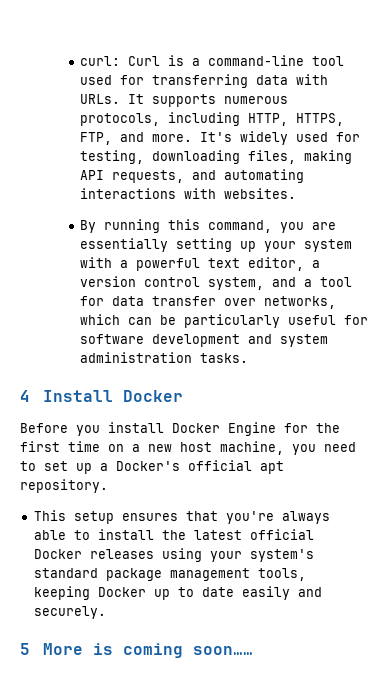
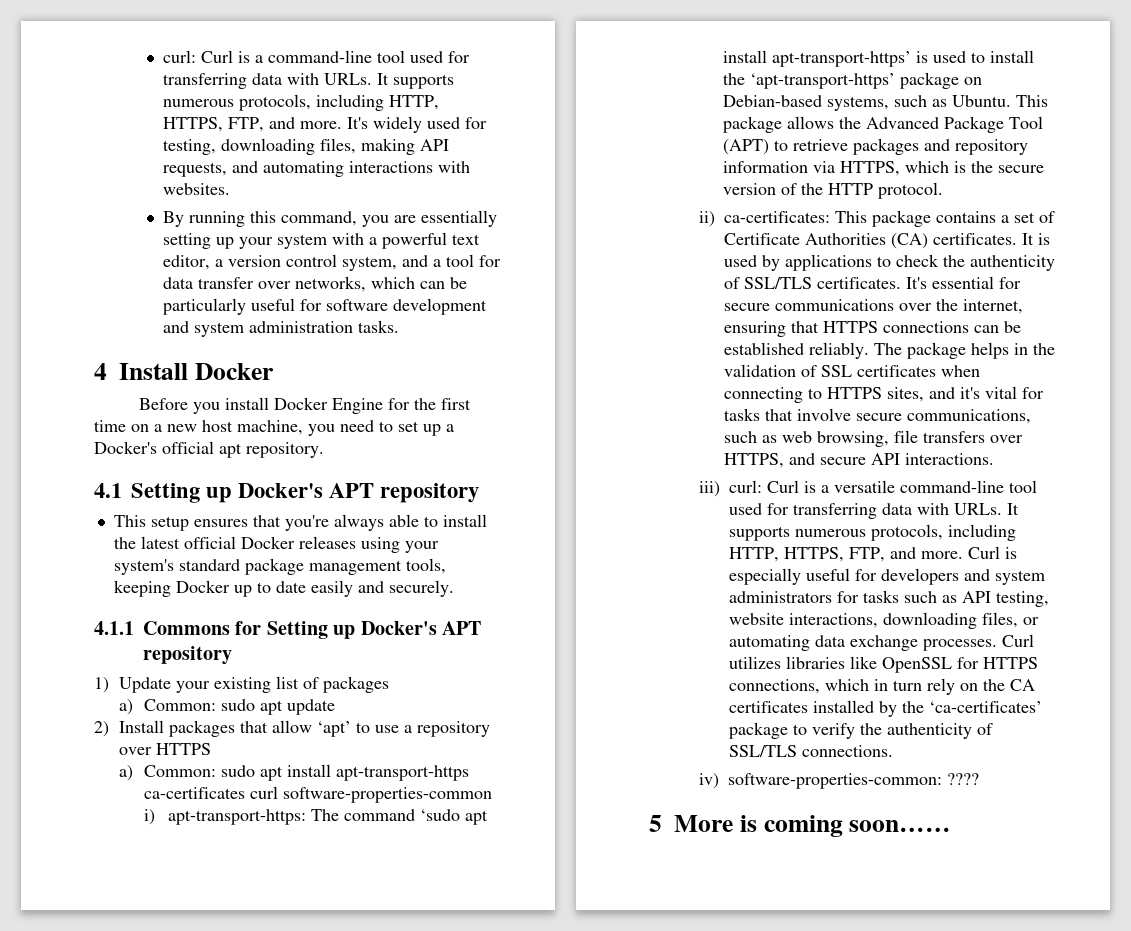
(108, 486) none -> [94,483,480,503] // 4.1 Setting up Docker's APT repository
(106, 612) none -> [94,621,481,639] [143,646,232,665] [94,676,389,693] [118,699,335,715] [94,720,490,737] [118,743,211,755] [118,764,469,781] [143,786,492,803] [143,809,489,825] [723,50,1035,67] [723,72,983,89] [723,95,1049,111] [723,116,1044,133] [723,138,1029,155] [723,161,1045,176] [723,182,944,199] [698,210,1055,227] [723,233,1050,249] [723,254,1055,271] [723,276,1021,289] [723,299,1023,314] [723,321,1021,337] [723,342,1055,359] [723,364,980,377] [723,386,1044,403] [723,408,1031,424] [723,430,1023,447] [723,453,994,468] [698,480,1037,497] [728,503,1019,519] [728,524,1016,541] [728,546,1017,562] [728,568,1045,585] [728,590,1049,607] [728,612,1039,629] [728,634,1034,651] [728,656,1038,673] [728,678,1035,695] [728,700,1042,717] [728,722,993,739] [728,745,893,757] [698,773,979,789] // 4.1.1 Commons for Setting up Docker's APT repository // 1) Update your existing list of packages // a) Common: sudo apt update // 2) Install packages that allow ‘apt’ to use a repository over HTTPS // a) Common: sudo apt install apt-transport-https ca-certificates curl software-properties-common // i) apt-transport-https: The command ‘sudo apt install apt-transport-https’ is used to install the ‘apt-transport-https’ package on Debian-based systems, such as Ubuntu. This package allows the Advanced Package Tool (APT) to retrieve packages and repository information via HTTPS, which is the secure version of the HTTP protocol. // ii) ca-certificates: This package contains a set of Certificate Authorities (CA) certificates. It is used by applications to check the authenticity of SSL/TLS certificates. It's essential for secure communications over the internet, ensuring that HTTPS connections can be established reliably. The package helps in the validation of SSL certificates when connecting to HTTPS sites, and it's vital for tasks that involve secure communications, such as web browsing, file transfers over HTTPS, and secure API interactions. // iii) curl: Curl is a versatile command-line tool used for transferring data with URLs. It supports numerous protocols, including HTTP, HTTPS, FTP, and more. Curl is especially useful for developers and system administrators for tasks such as API testing, website interactions, downloading files, or automating data exchange processes. Curl utilizes libraries like OpenSSL for HTTPS connections, which in turn rely on the CA certificates installed by the ‘ca-certificates’ package to verify the authenticity of SSL/TLS connections. // iv) software-properties-common: ????

